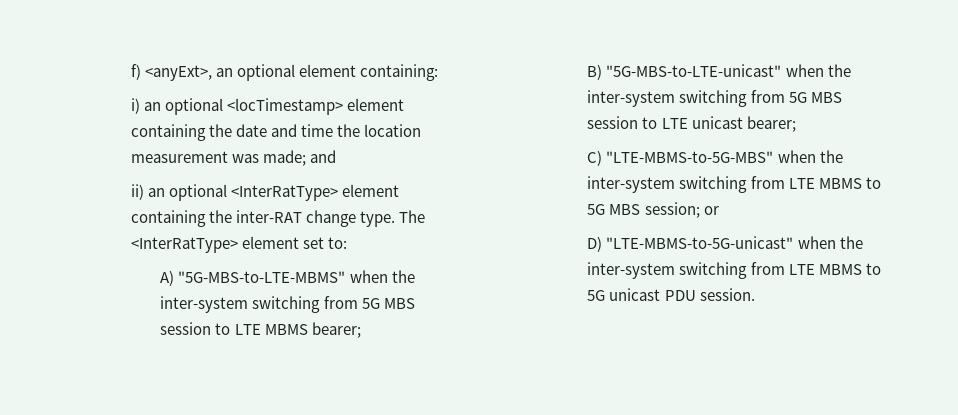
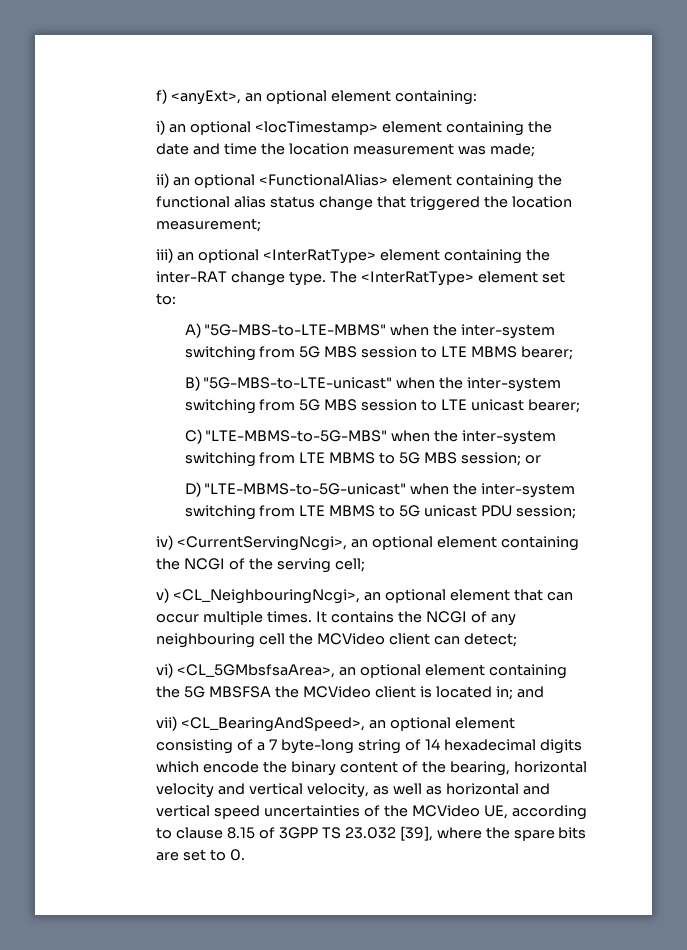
[309,150,336,163] and -> (535, 150) none
(227, 192) none -> [259,174,562,189] [156,196,572,211] [156,218,262,232] [156,248,260,263] <FunctionalAlias> element containing the functional alias status change that triggered the location measurement; // iii) an optional
[699,288,755,301] session. -> [515,505,576,519] [156,535,579,551] [156,558,365,573] [156,588,573,604] [156,611,516,626] [156,633,517,648] [156,663,567,679] [156,686,544,700] [156,716,516,732] [156,739,582,754] [156,761,587,776] [156,783,550,798] [156,805,587,820] [156,826,587,841] [156,849,246,861] session; // iv) <CurrentServingNcgi>, an optional element containing the NCGI of the serving cell; // v) <CL_NeighbouringNcgi>, an optional element that can occur multiple times. It contains the NCGI of any neighbouring cell the MCVideo client can detect; // vi) <CL_5GMbsfsaArea>, an optional element containing the 5G MBSFSA the MCVideo client is located in; and // vii) <CL_BearingAndSpeed>, an optional element consisting of a 7 byte-long string of 14 hexadecimal digits which encode the binary content of the bearing, horizontal velocity and vertical velocity, as well as horizontal and vertical speed uncertainties of the MCVideo UE, according to clause 8.15 of 3GPP TS 23.032 [39], where the spare bits are set to 0.

